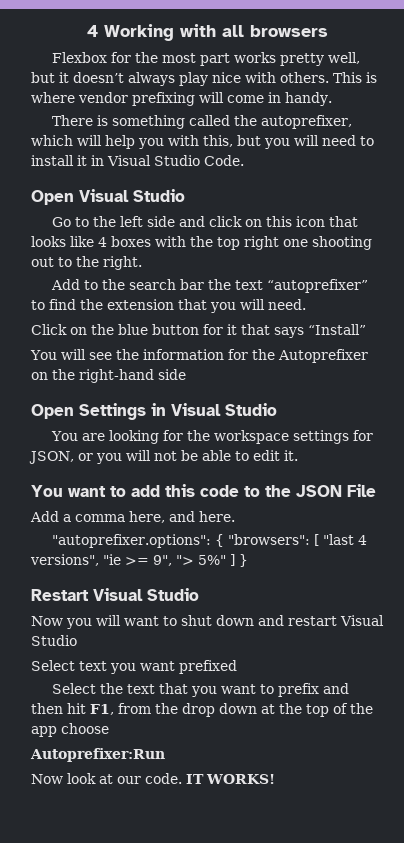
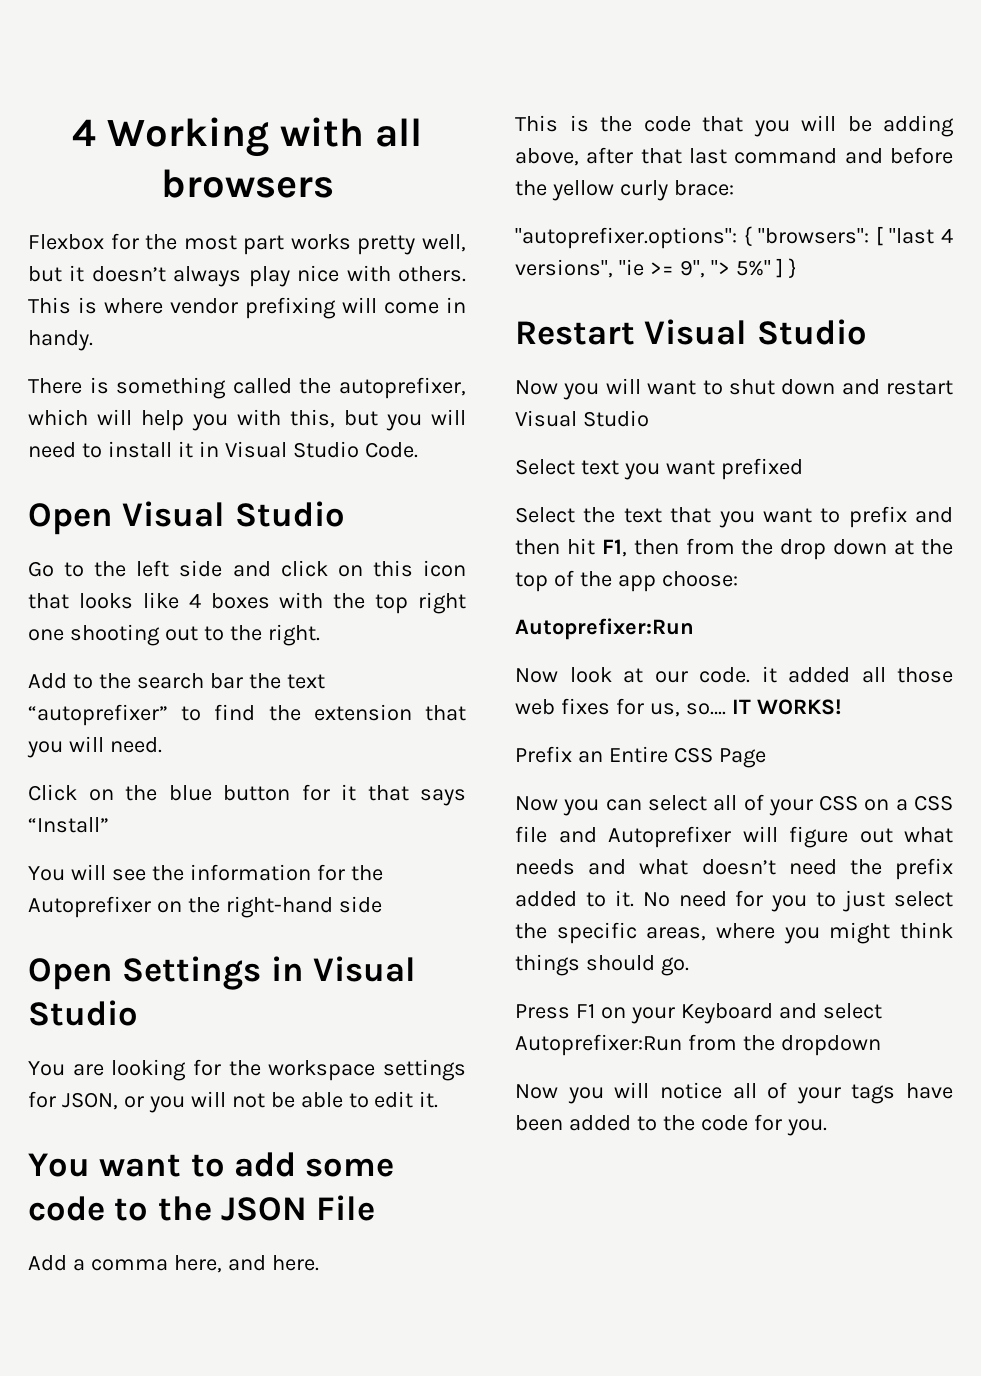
[165,484,195,497] this -> [305,1158,395,1177] some
(235, 516) none -> [515,115,954,137] [515,147,953,166] [515,180,734,201] // This is the code that you will be adding above, after that last command and before the yellow curly brace:
(114, 709) none -> [633,539,679,555] then
[61,723,109,734] choose -> [661,571,738,587] choose:
[186,774,275,784] IT WORKS! -> [761,666,953,683] [515,698,841,717] [515,746,766,768] [515,794,954,816] [515,826,953,848] [515,858,953,880] [515,890,953,912] [515,922,953,944] [515,954,689,976] [515,1003,882,1024] [515,1034,881,1056] [515,1082,953,1104] [515,1114,827,1136] it added all those web fixes for us, so…. IT WORKS! // Prefix an Entire CSS Page // Now you can select all of your CSS on a CSS file and Autoprefixer will figure out what needs and what doesn’t need the prefix added to it. No need for you to just select the specific areas, where you might think things should go. // Press F1 on your Keyboard and select Autoprefixer:Run from the dropdown // Now you will notice all of your tags have been added to the code for you.

